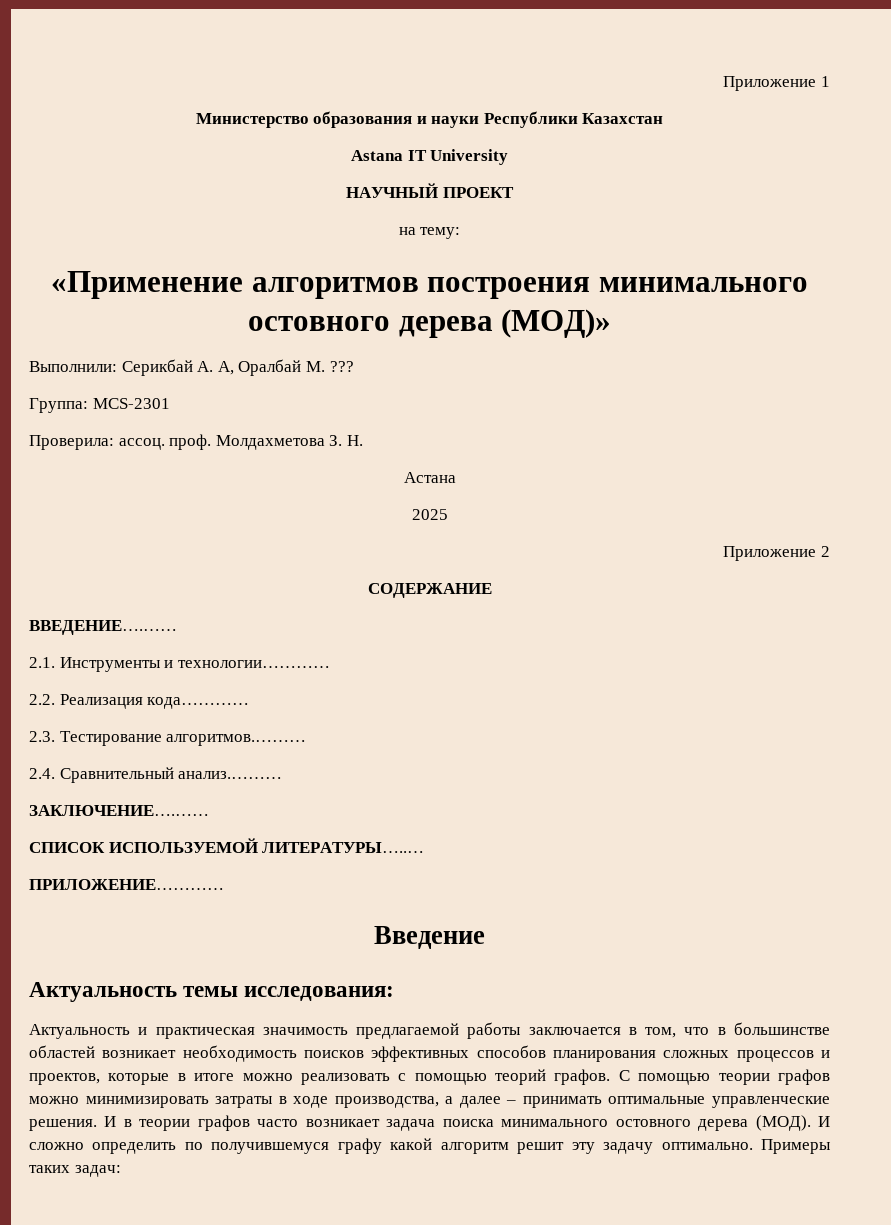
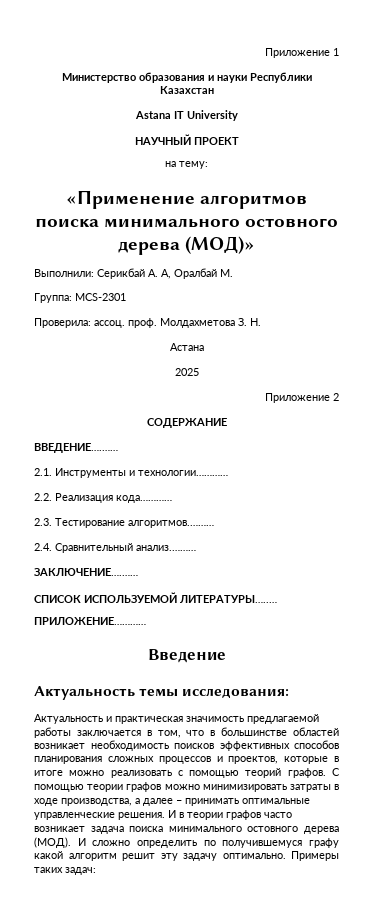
[427,277,591,299] построения -> [34,218,99,227] поиска
[329,361,354,372] ??? -> (233, 273) none

